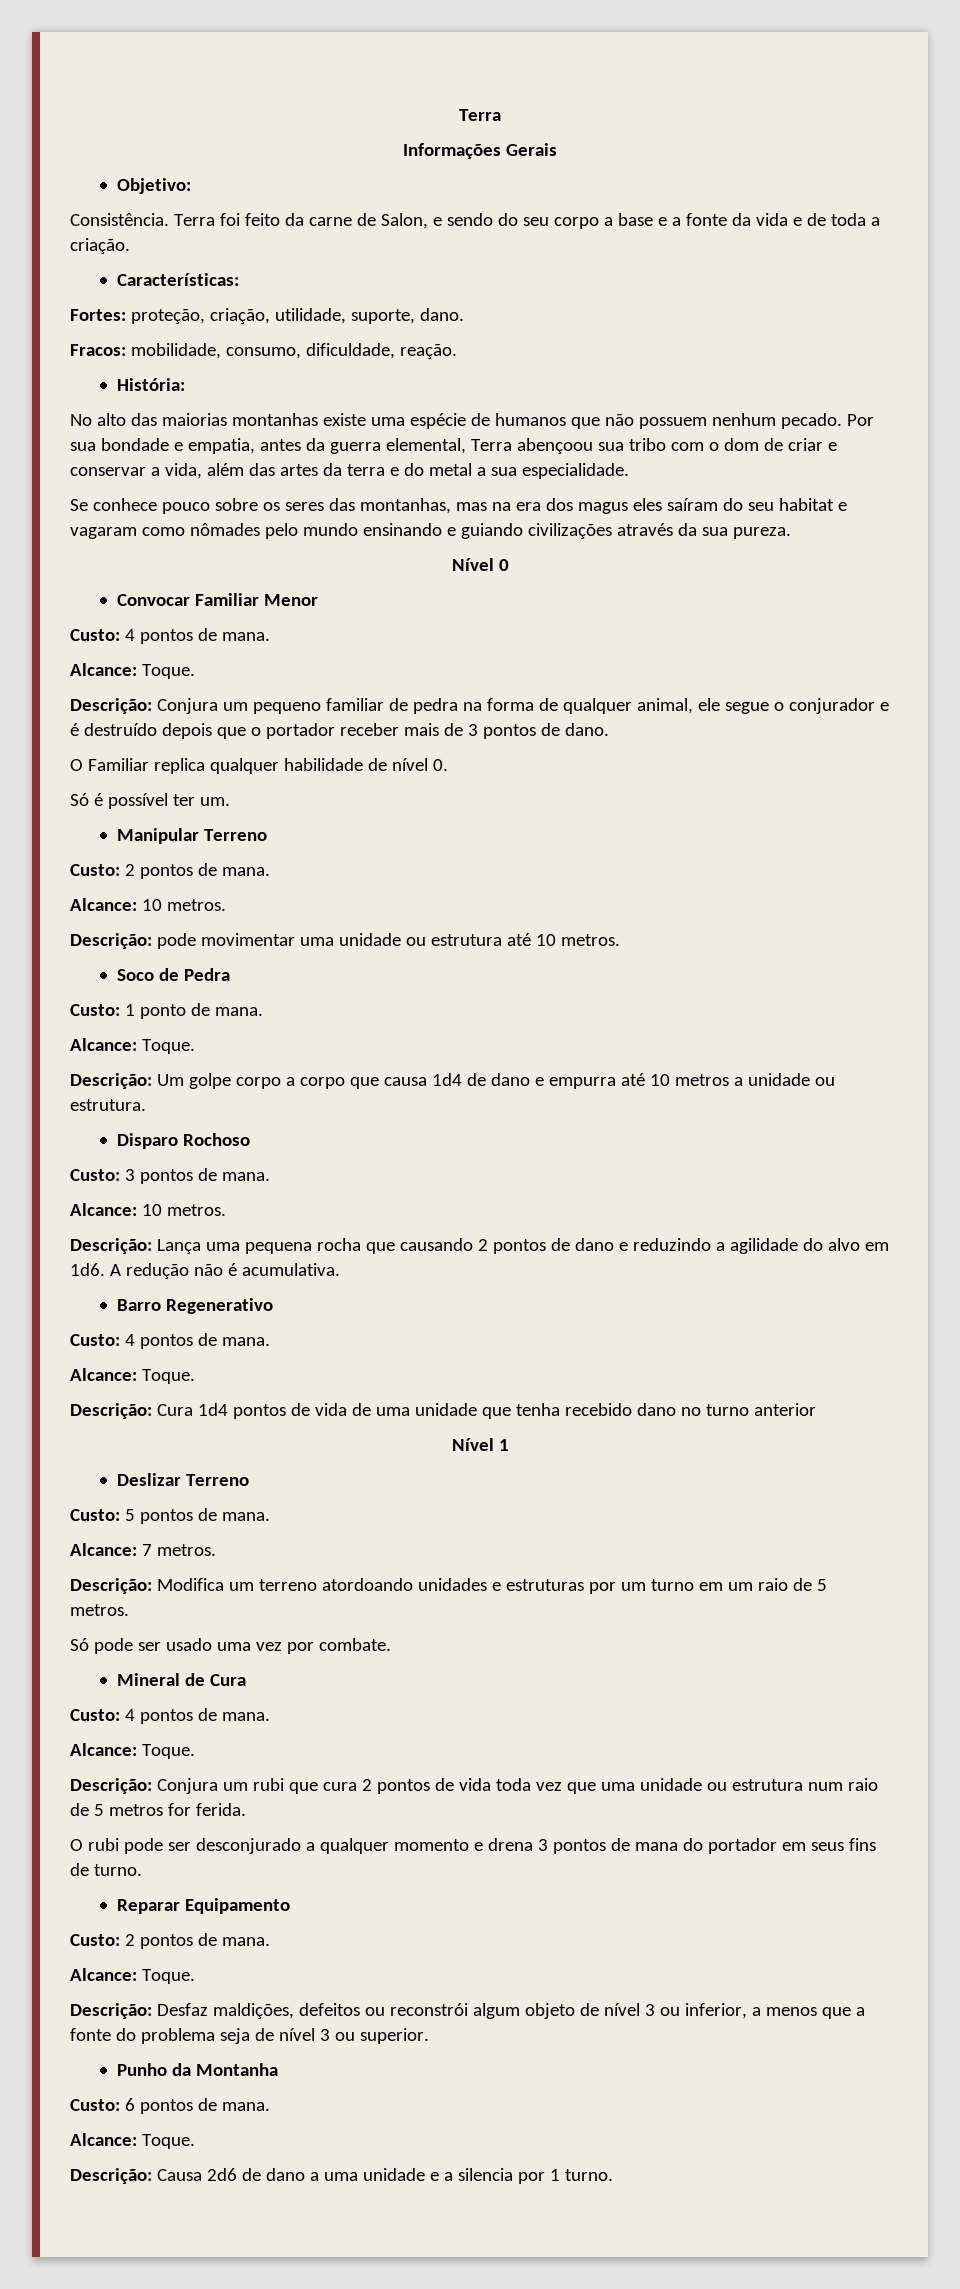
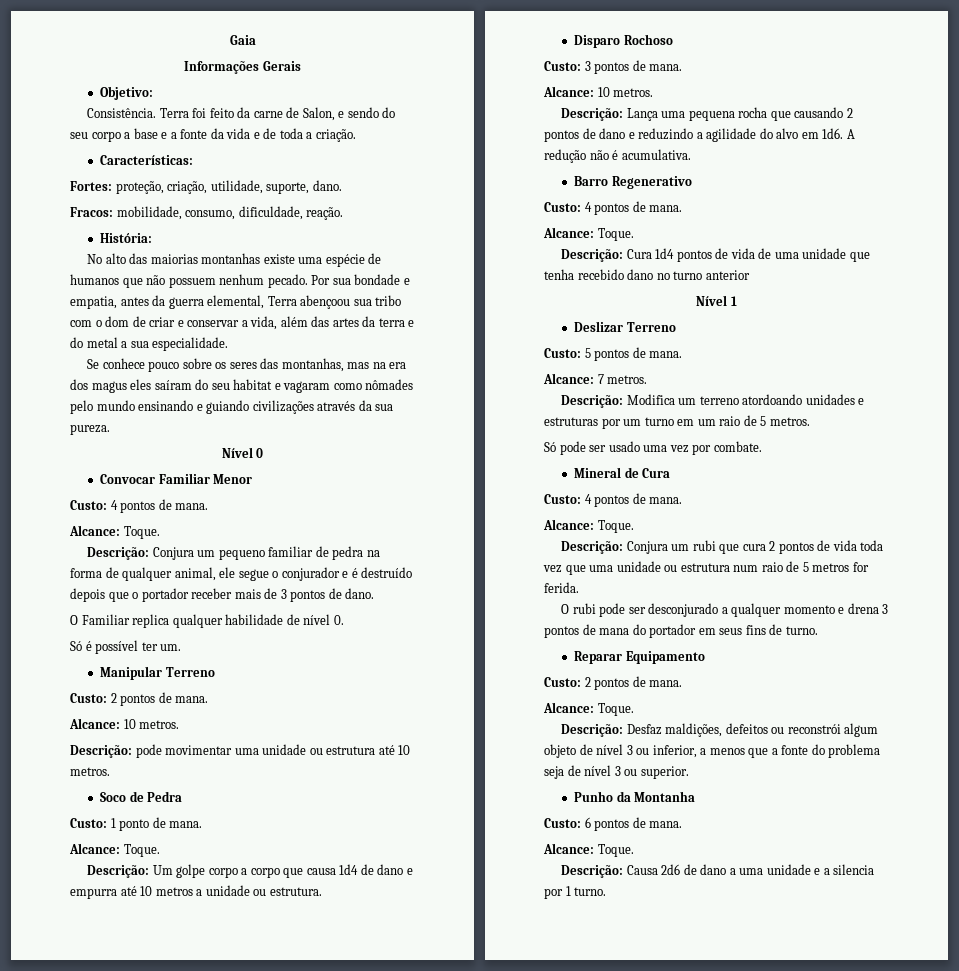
[459,109,501,121] Terra -> [229,35,256,45] Gaia

